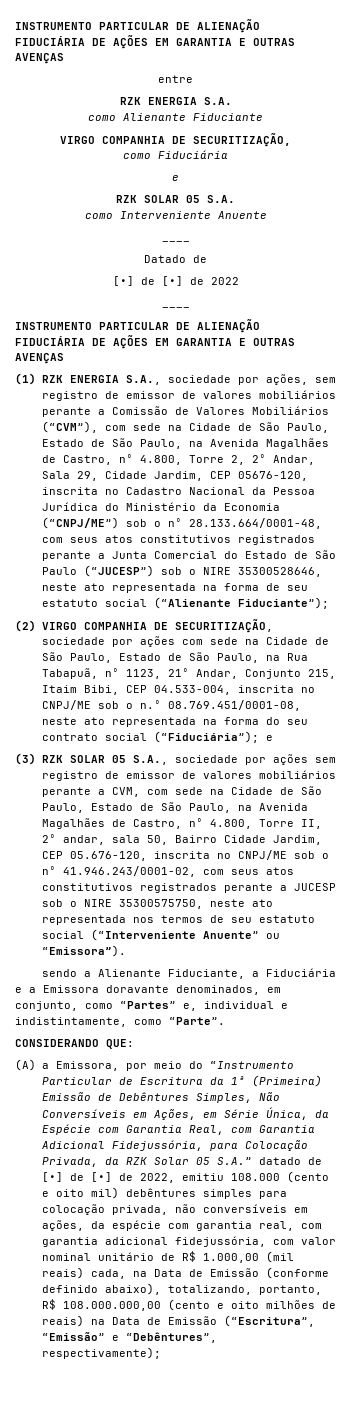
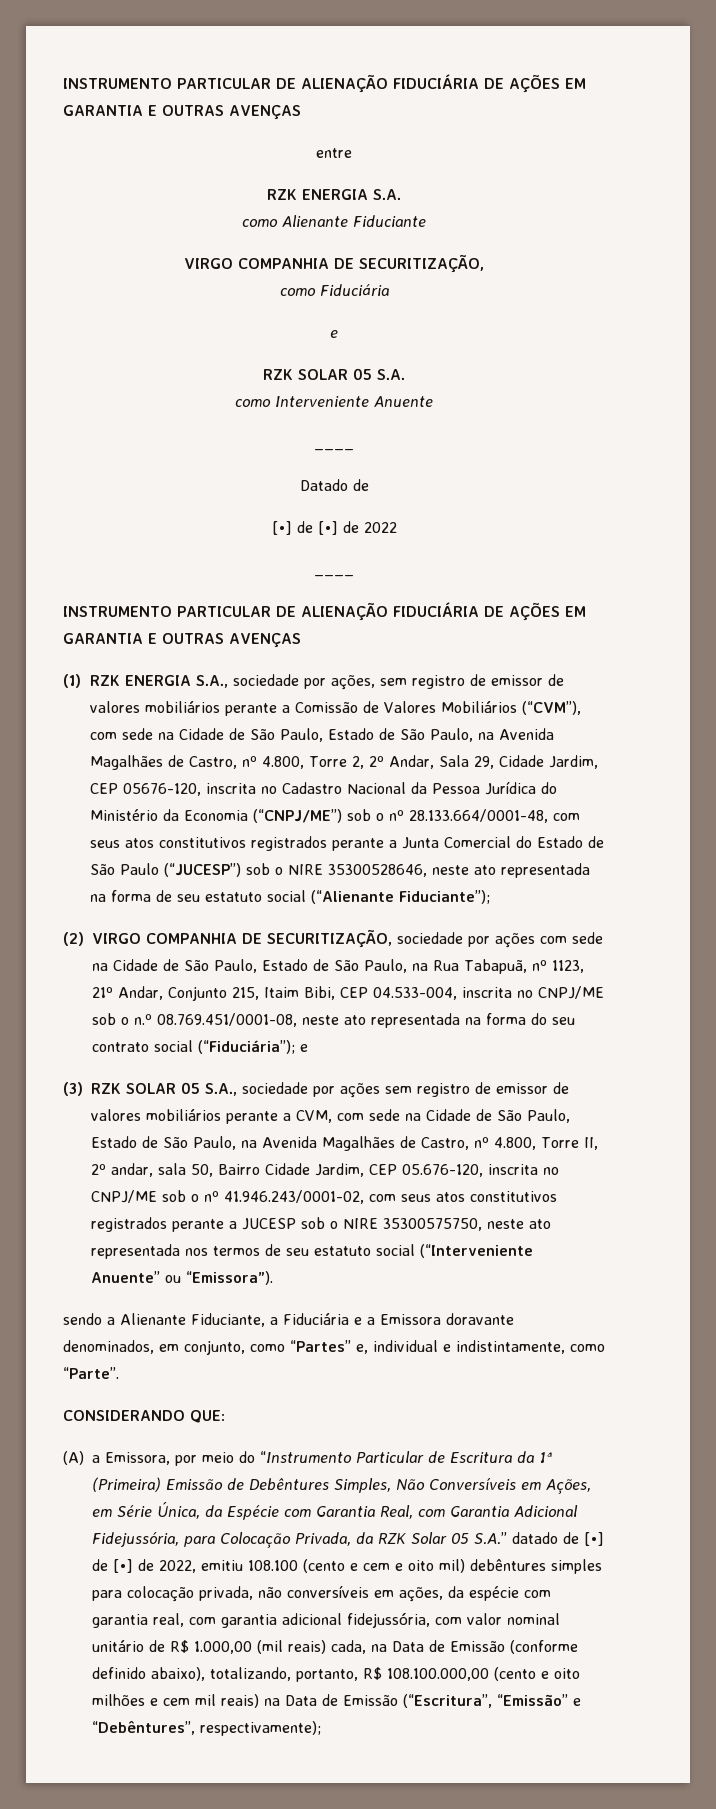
[230,1171,329,1183] [41,1191,49,1197] 108.000 (cento e -> [248,1559,403,1573] 108.100 (cento e cem e
[62,1301,161,1311] 108.000.000,00 -> [387,1668,489,1681] 108.100.000,00
[321,1301,336,1309] de -> [150,1694,216,1706] e cem mil

